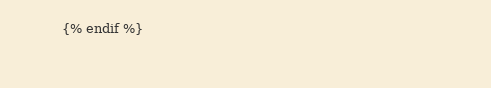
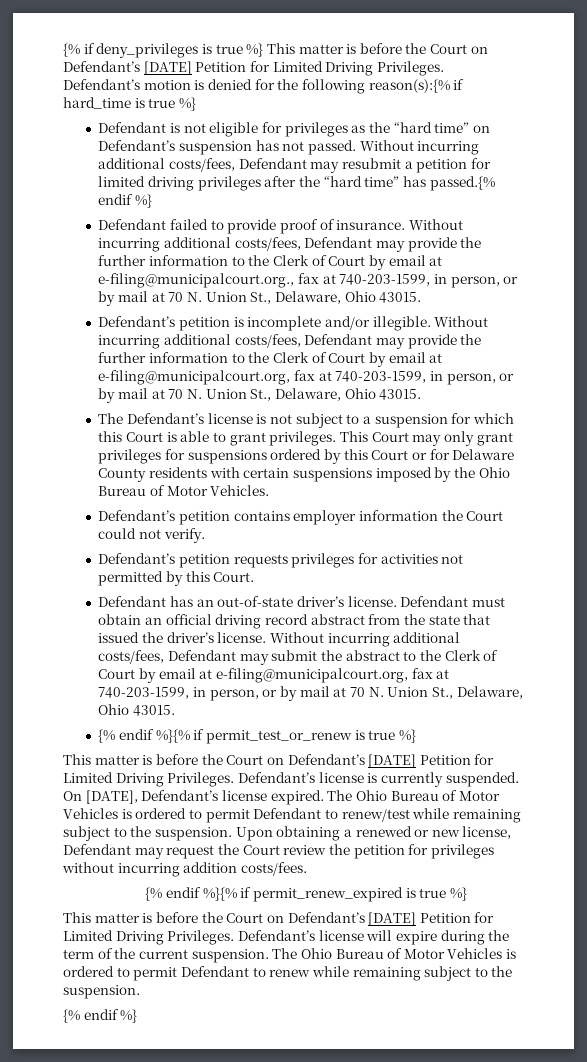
[62,23,82,35] {% -> [63,43,488,58] [63,61,444,76] [63,79,465,94] [63,97,196,111] [98,122,490,137] [98,140,480,155] [98,158,491,173] [98,176,495,191] [98,194,153,208] [98,219,463,234] [98,237,482,252] [98,255,443,270] [98,273,519,288] [98,291,422,306] [98,316,489,331] [98,334,482,349] [98,352,443,367] [98,370,515,385] [98,388,422,403] [98,413,514,428] [98,431,513,446] [98,449,515,464] [98,467,510,482] [98,485,270,496] [98,510,504,525] [98,528,205,543] [98,553,464,568] [98,571,255,586] [98,596,505,607] [98,614,491,629] [98,632,461,647] [98,650,499,665] [98,668,450,683] [98,686,523,701] [98,704,176,716] [98,729,416,744] [63,754,495,768] [63,772,519,787] [63,790,500,805] [63,808,521,823] [63,826,512,841] [63,844,494,859] [62,862,307,877] [145,887,467,902] [63,912,495,926] [63,930,510,945] [63,948,517,963] [63,966,513,981] [63,985,140,999] [63,1009,80,1023] {% if deny_privileges is true %} This matter is before the Court on Defendant’s [DATE] Petition for Limited Driving Privileges. Defendant’s motion is denied for the following reason(s):{% if hard_time is true %} // Defendant is not eligible for privileges as the “hard time” on Defendant’s suspension has not passed. Without incurring additional costs/fees, Defendant may resubmit a petition for limited driving privileges after the “hard time” has passed.{% endif %} // Defendant failed to provide proof of insurance. Without incurring additional costs/fees, Defendant may provide the further information to the Clerk of Court by email at e-filing@municipalcourt.org., fax at 740-203-1599, in person, or by mail at 70 N. Union St., Delaware, Ohio 43015. // Defendant’s petition is incomplete and/or illegible. Without incurring additional costs/fees, Defendant may provide the further information to the Clerk of Court by email at e-filing@municipalcourt.org, fax at 740-203-1599, in person, or by mail at 70 N. Union St., Delaware, Ohio 43015. // The Defendant’s license is not subject to a suspension for which this Court is able to grant privileges. This Court may only grant privileges for suspensions ordered by this Court or for Delaware County residents with certain suspensions imposed by the Ohio Bureau of Motor Vehicles. // Defendant’s petition contains employer information the Court could not verify. // Defendant’s petition requests privileges for activities not permitted by this Court. // Defendant has an out-of-state driver’s license. Defendant must obtain an official driving record abstract from the state that issued the driver’s license. Without incurring additional costs/fees, Defendant may submit the abstract to the Clerk of Court by email at e-filing@municipalcourt.org, fax at 740-203-1599, in person, or by mail at 70 N. Union St., Delaware, Ohio 43015. // {% endif %}{% if permit_test_or_renew is true %} // This matter is before the Court on Defendant’s [DATE] Petition for Limited Driving Privileges. Defendant’s license is currently suspended. On [DATE], Defendant’s license expired. The Ohio Bureau of Motor Vehicles is ordered to permit Defendant to renew/test while remaining subject to the suspension. Upon obtaining a renewed or new license, Defendant may request the Court review the petition for privileges without incurring addition costs/fees. // {% endif %}{% if permit_renew_expired is true %} // This matter is before the Court on Defendant’s [DATE] Petition for Limited Driving Privileges. Defendant’s license will expire during the term of the current suspension. The Ohio Bureau of Motor Vehicles is ordered to permit Defendant to renew while remaining subject to the suspension. // {%

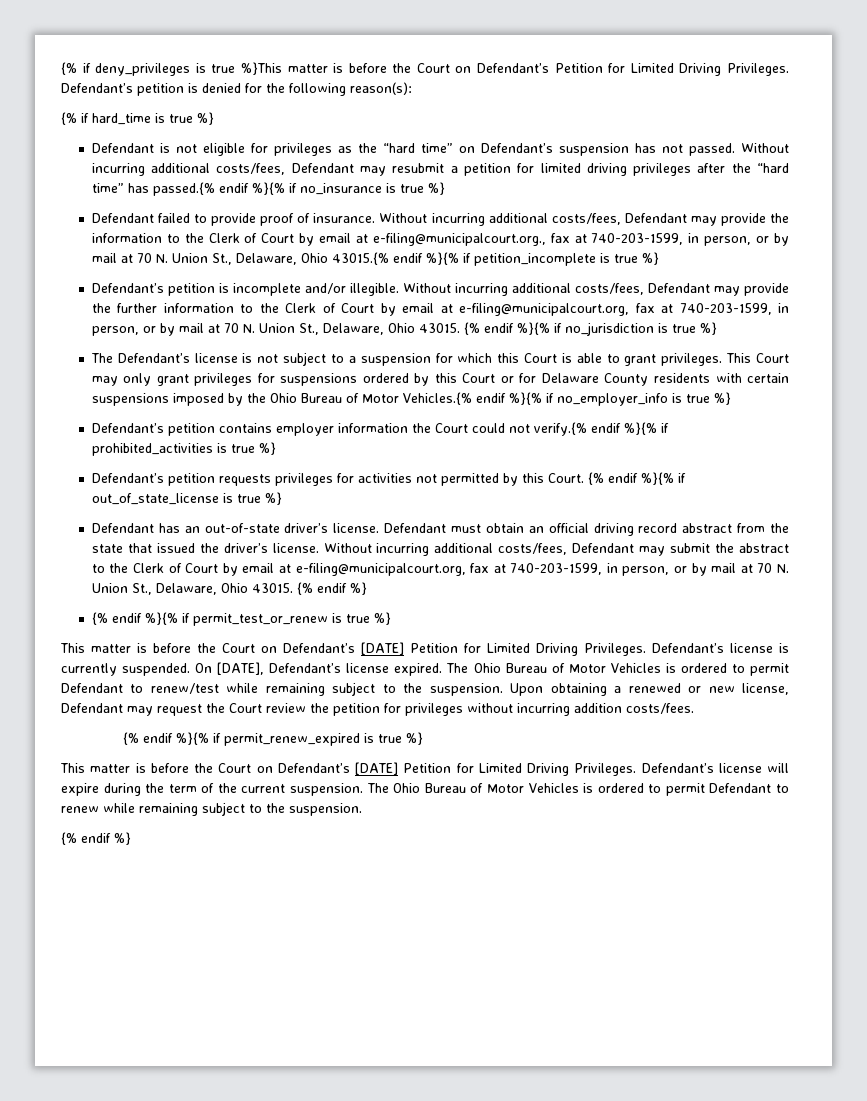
[246,43,488,57] [63,61,444,76] [63,79,191,90] %} This matter is before the Court on Defendant’s [DATE] Petition for Limited Driving Privileges. Defendant’s motion -> [240,62,789,76] [61,83,184,96] %}This matter is before the Court on Defendant’s Petition for Limited Driving Privileges. Defendant’s petition
[368,79,450,93] reason(s):{% -> [350,82,412,95] [61,112,77,125] reason(s): // {%
(134, 199) none -> [251,182,424,195] %}{% if no_insurance is true
[98,255,147,266] further -> (789, 218) none
[379,292,422,303] 43015. -> [331,252,659,266] 43015.{% endif %}{% if petition_incomplete is true %}
(422, 394) none -> [463,322,717,336] {% endif %}{% if no_jurisdiction is true %}
[210,485,270,496] Vehicles. -> [402,392,731,406] Vehicles.{% endif %}{% if no_employer_info is true %}
[163,528,205,543] verify. -> [533,422,669,436] [91,442,276,456] verify.{% endif %}{% if prohibited_activities is true %}
(255, 577) none -> [587,472,686,485] [91,492,282,505] {% endif %}{% if out_of_state_license is true %}
(176, 710) none -> [296,582,367,595] {% endif %}

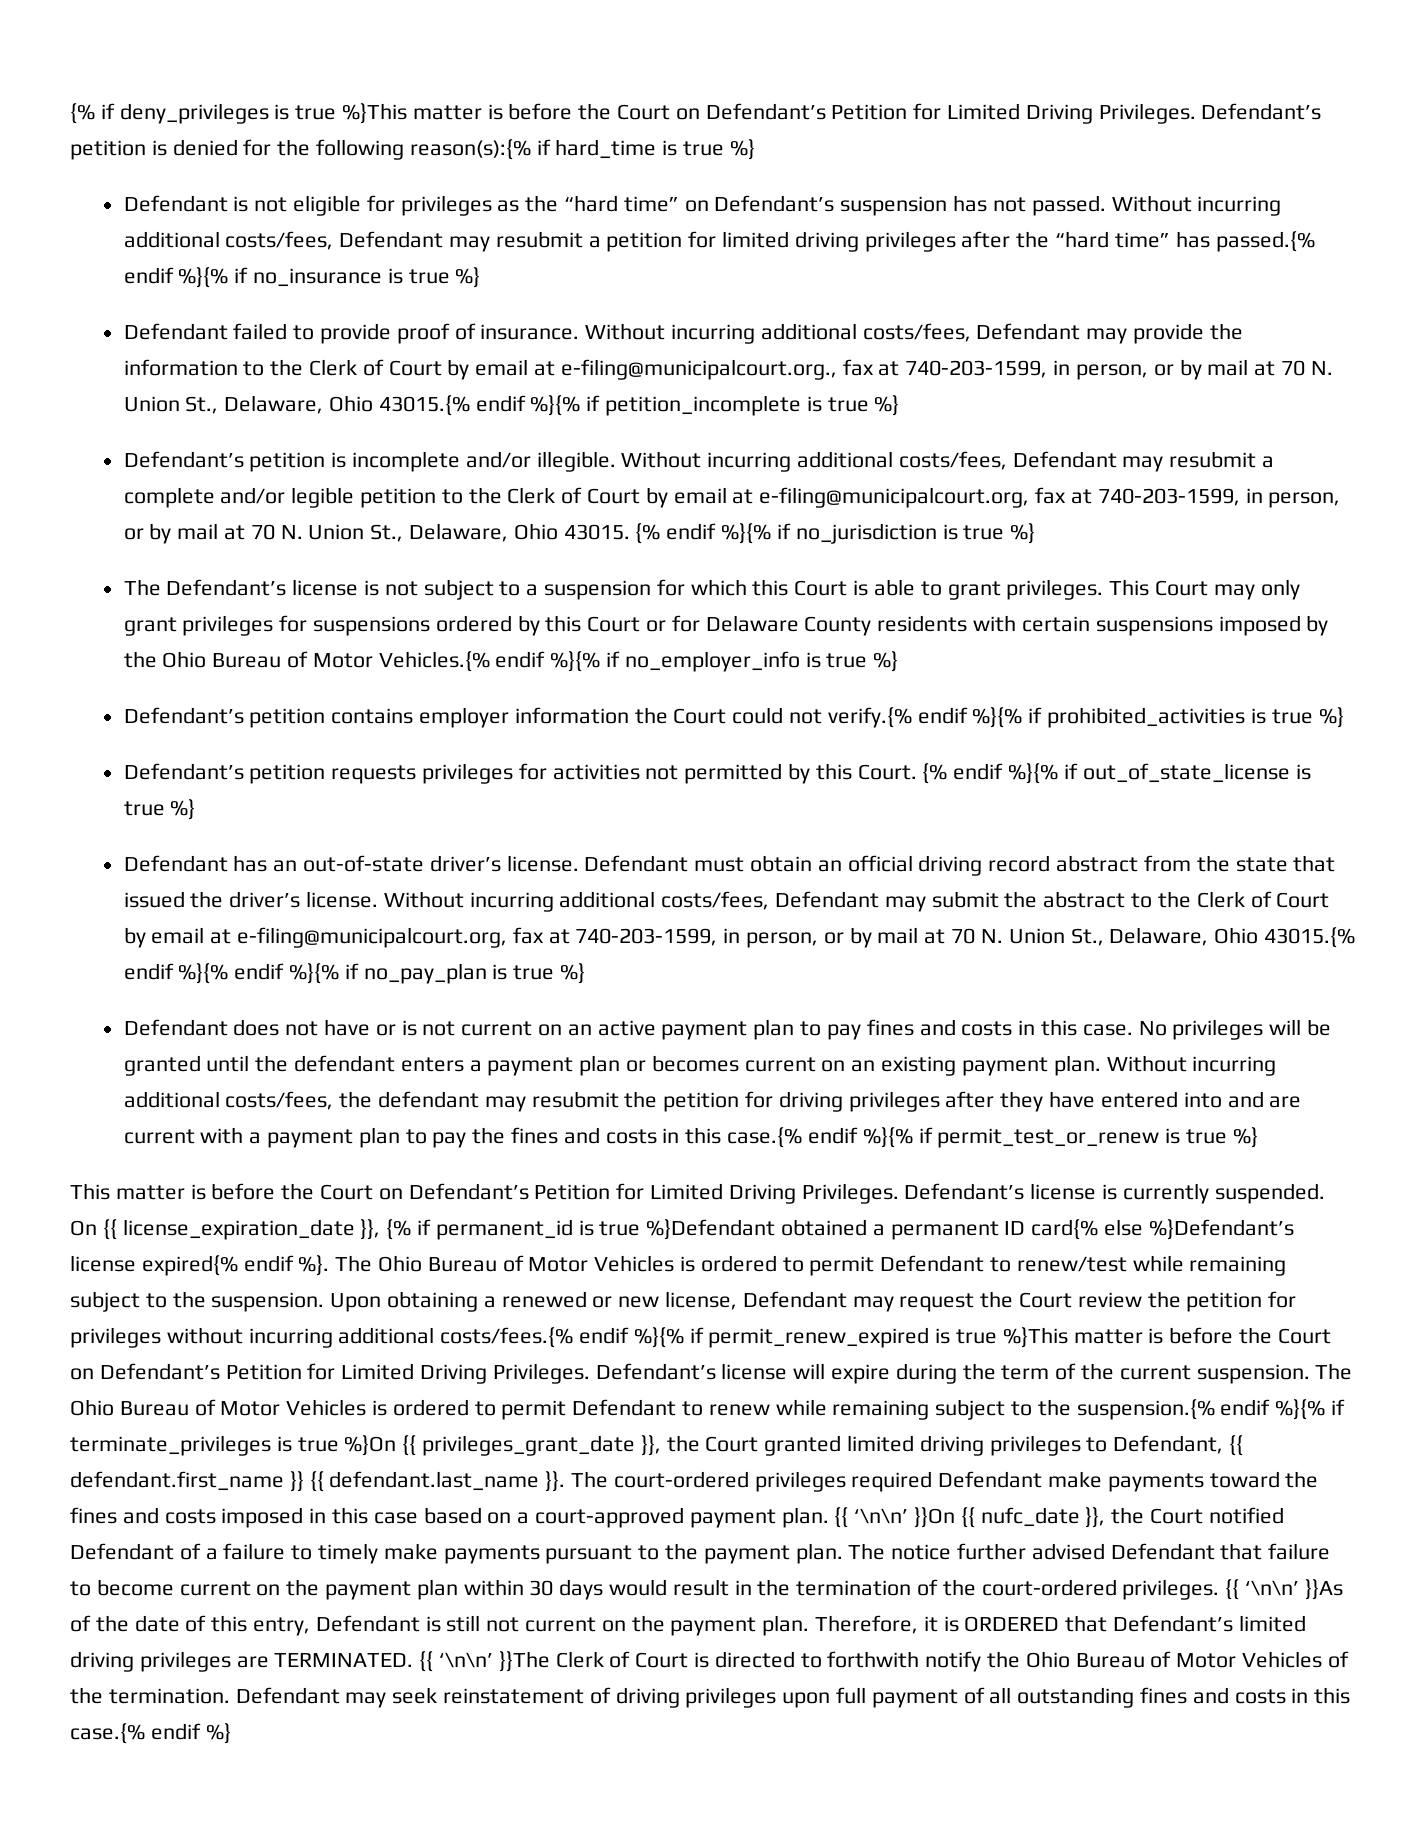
[350,82,412,95] [61,112,77,125] reason(s): // {% -> [409,139,531,160] reason(s):{%
[744,283,790,296] [91,303,234,313] provide the further information -> [1169,451,1275,468] [123,487,437,508] resubmit a complete and/or legible petition
[251,582,367,595] [91,612,108,625] 43015. {% endif %} // {% -> [1263,927,1355,948] [123,963,586,984] [123,1019,1331,1040] [123,1055,1277,1076] [123,1091,1302,1112] [123,1127,803,1148] 43015.{% endif %}{% endif %}{% if no_pay_plan is true %} // Defendant does not have or is not current on an active payment plan to pay fines and costs in this case. No privileges will be granted until the defendant enters a payment plan or becomes current on an existing payment plan. Without incurring additional costs/fees, the defendant may resubmit the petition for driving privileges after they have entered into and are current with a payment plan to pay the fines and costs in this case.{%
[361,642,404,655] [DATE] -> (529, 1191) none
[217,662,443,676] [DATE], Defendant’s license expired. -> [102,1219,1294,1240] [70,1255,330,1276] {{ license_expiration_date }}, {% if permanent_id is true %}Defendant obtained a permanent ID card{% else %}Defendant’s license expired{% endif %}.
[574,703,694,714] [122,732,139,745] addition costs/fees. // {% -> [338,1327,574,1348] additional costs/fees.{%
[405,732,423,745] [60,762,398,775] %} // This matter is before the Court on Defendant’s [DATE] -> [1002,1327,1331,1348] [70,1363,220,1380] %}This matter is before the Court on Defendant’s
[289,803,362,816] [61,832,77,845] suspension. // {% -> [1076,1399,1346,1420] [70,1435,1244,1456] [70,1471,1319,1492] [70,1507,1284,1528] [70,1543,1331,1564] [70,1579,1343,1600] [70,1615,1306,1636] [70,1651,1349,1672] [70,1687,1351,1708] [70,1723,145,1744] suspension.{% endif %}{% if terminate_privileges is true %}On {{ privileges_grant_date }}, the Court granted limited driving privileges to Defendant, {{ defendant.first_name }} {{ defendant.last_name }}. The court-ordered privileges required Defendant make payments toward the fines and costs imposed in this case based on a court-approved payment plan. {{ ‘\n\n’ }}On {{ nufc_date }}, the Court notified Defendant of a failure to timely make payments pursuant to the payment plan. The notice further advised Defendant that failure to become current on the payment plan within 30 days would result in the termination of the court-ordered privileges. {{ ‘\n\n’ }}As of the date of this entry, Defendant is still not current on the payment plan. Therefore, it is ORDERED that Defendant’s limited driving privileges are TERMINATED. {{ ‘\n\n’ }}The Clerk of Court is directed to forthwith notify the Ohio Bureau of Motor Vehicles of the termination. Defendant may seek reinstatement of driving privileges upon full payment of all outstanding fines and costs in this case.{%

